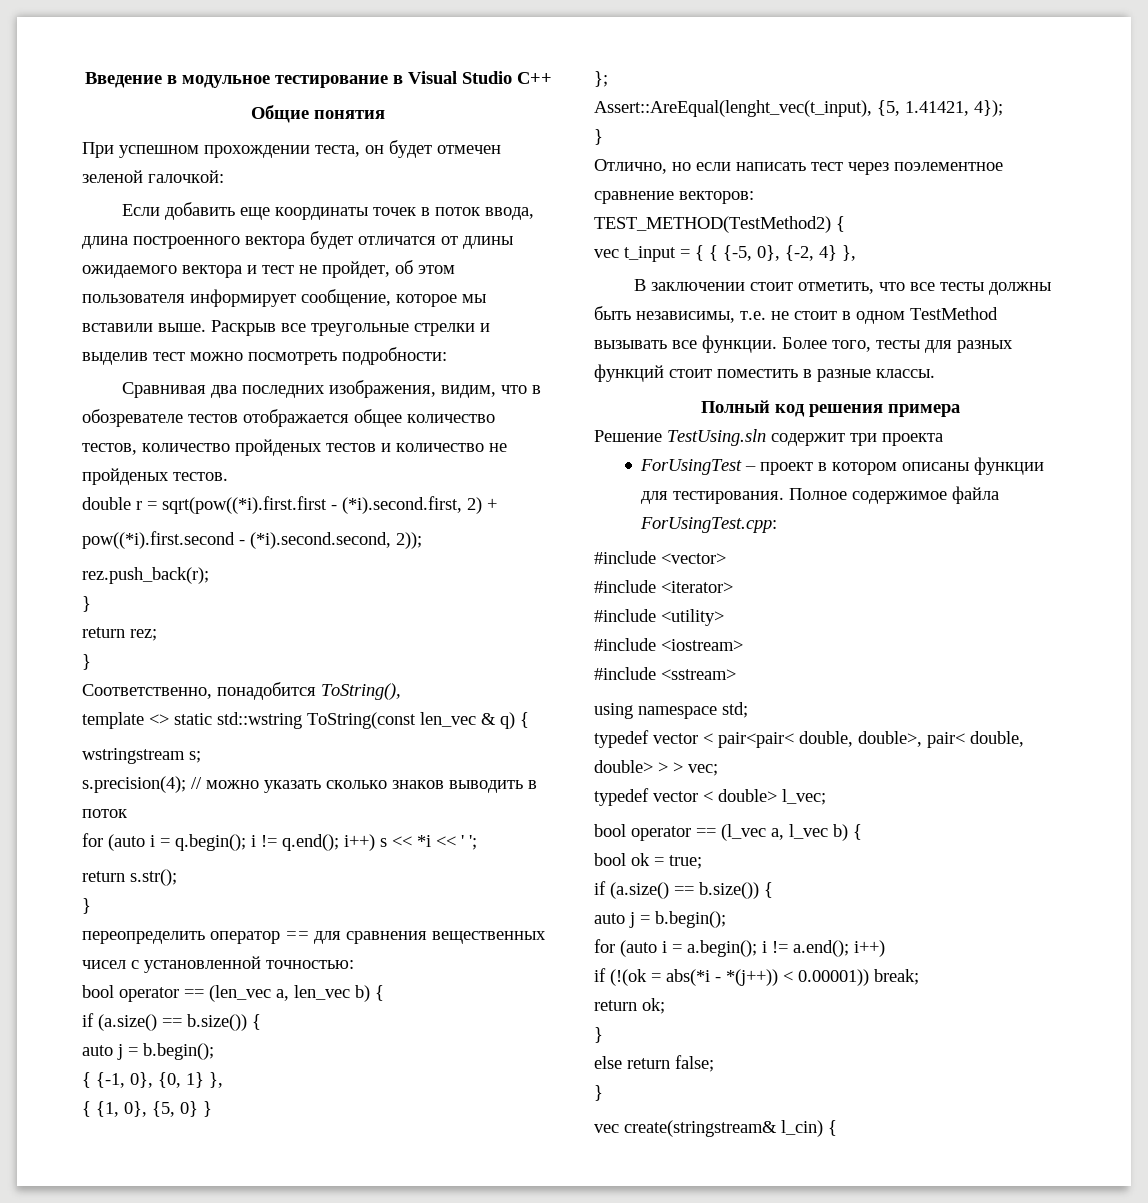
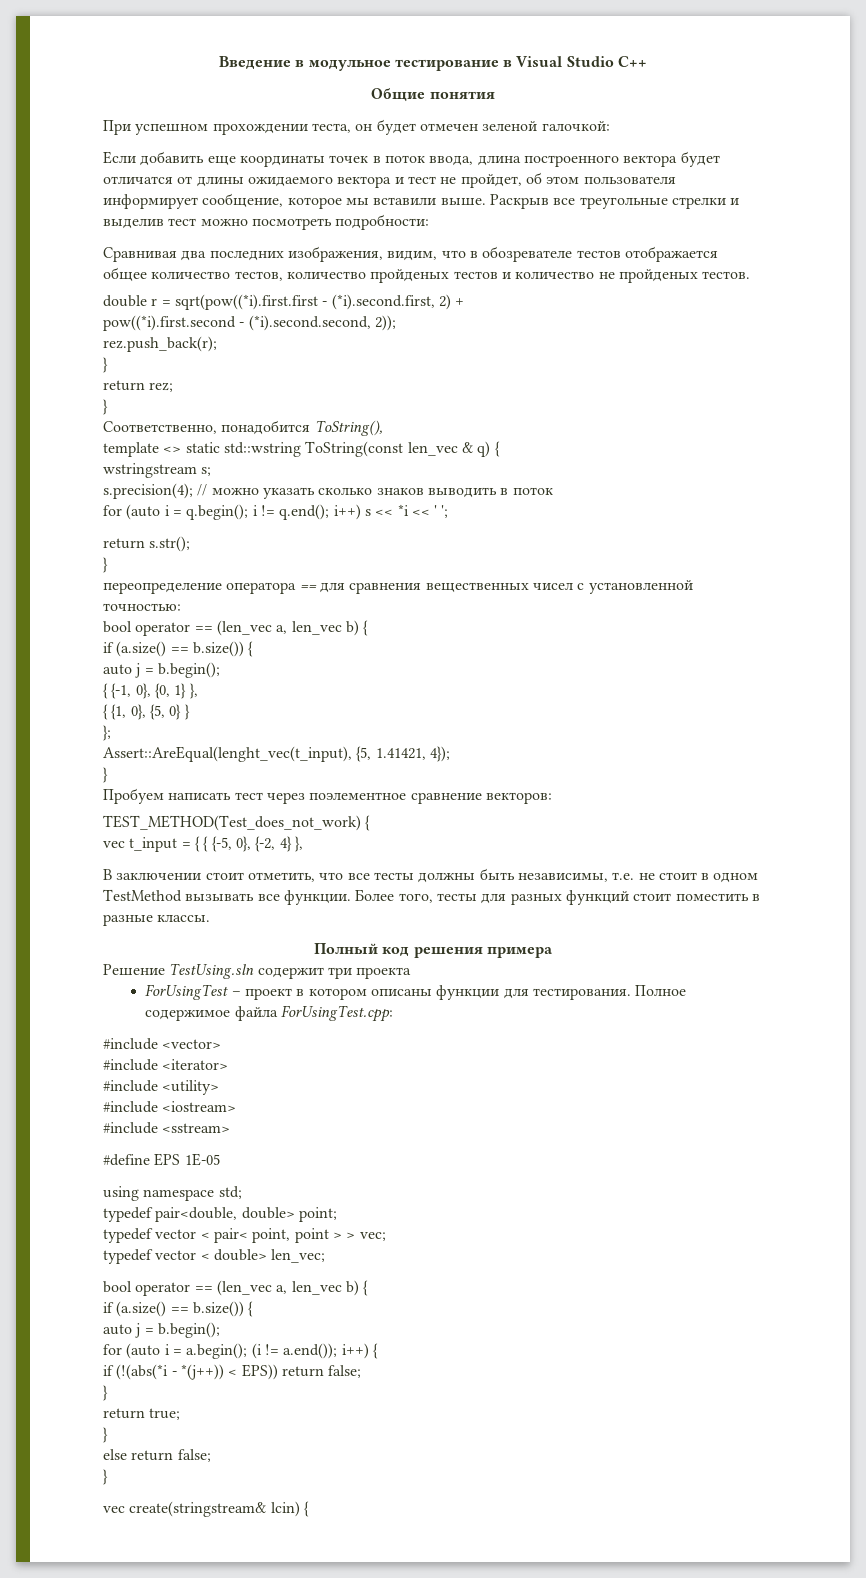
[82,931,280,944] переопределить оператор -> [103,582,297,594] переопределение оператора
[594,159,731,174] Отлично, но если -> [103,788,164,804] Пробуем
[594,216,831,233] TEST_METHOD(TestMethod2) -> [103,815,361,831] TEST_METHOD(Test_does_not_work)
(736, 674) none -> [103,1153,220,1166] // #define EPS 1E-05
[594,730,1024,748] [594,760,653,773] // typedef vector < pair<pair< double, double>, pair< double, double> -> [103,1207,337,1222] [103,1228,329,1243] // typedef pair<double, double> point; // typedef vector < pair< point, point
[782,789,826,805] [594,824,862,841] [594,853,702,869] l_vec; // bool operator == (l_vec a, l_vec b) { // bool ok = true; -> [271,1249,326,1263] [103,1280,369,1296] len_vec; // bool operator == (len_vec a, len_vec b) {
[762,940,885,957] [594,968,919,986] [594,998,665,1014] i != a.end(); i++) // if (!(ok = abs(*i - *(j++)) < 0.00001)) break; // return ok; -> [251,1343,378,1359] [103,1364,362,1380] [103,1385,108,1401] [103,1408,181,1420] (i != a.end()); i++) { // if (!(abs(*i - *(j++)) < EPS)) return false; // } // return true;
[781,1120,823,1137] l_cin) -> [270,1501,300,1517] lcin)

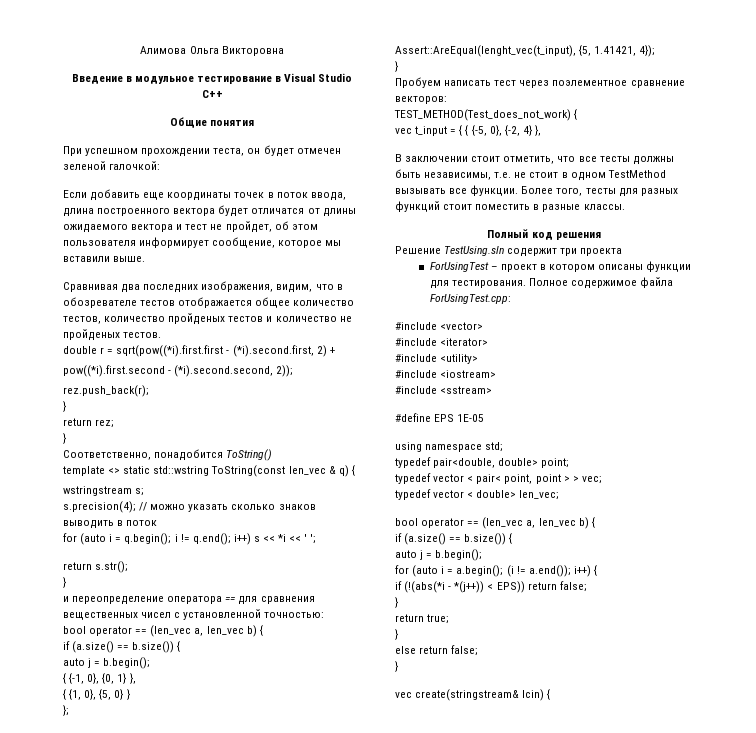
(218, 63) none -> [140,46,284,56] Алимова Ольга Викторовна //
[489,194,740,209] [103,214,430,230] Раскрыв все треугольные стрелки и выделив тест можно посмотреть подробности: -> (146, 259) none
[314,420,383,436] ToString(), -> [226,449,273,461] ToString()
(108, 565) none -> [63,596,69,602] и
[486,946,553,958] примера -> (601, 236) none

